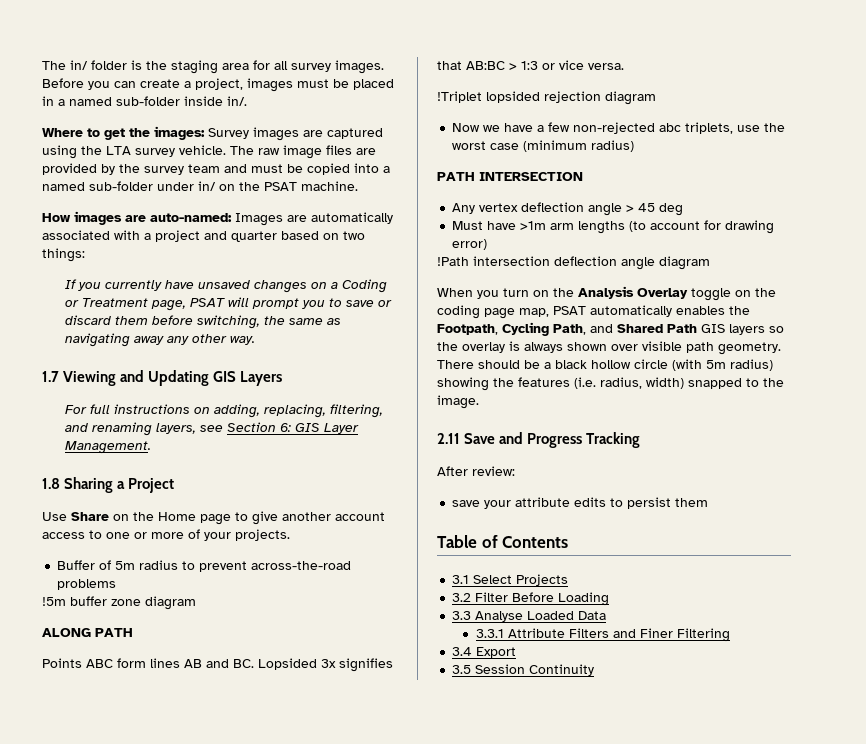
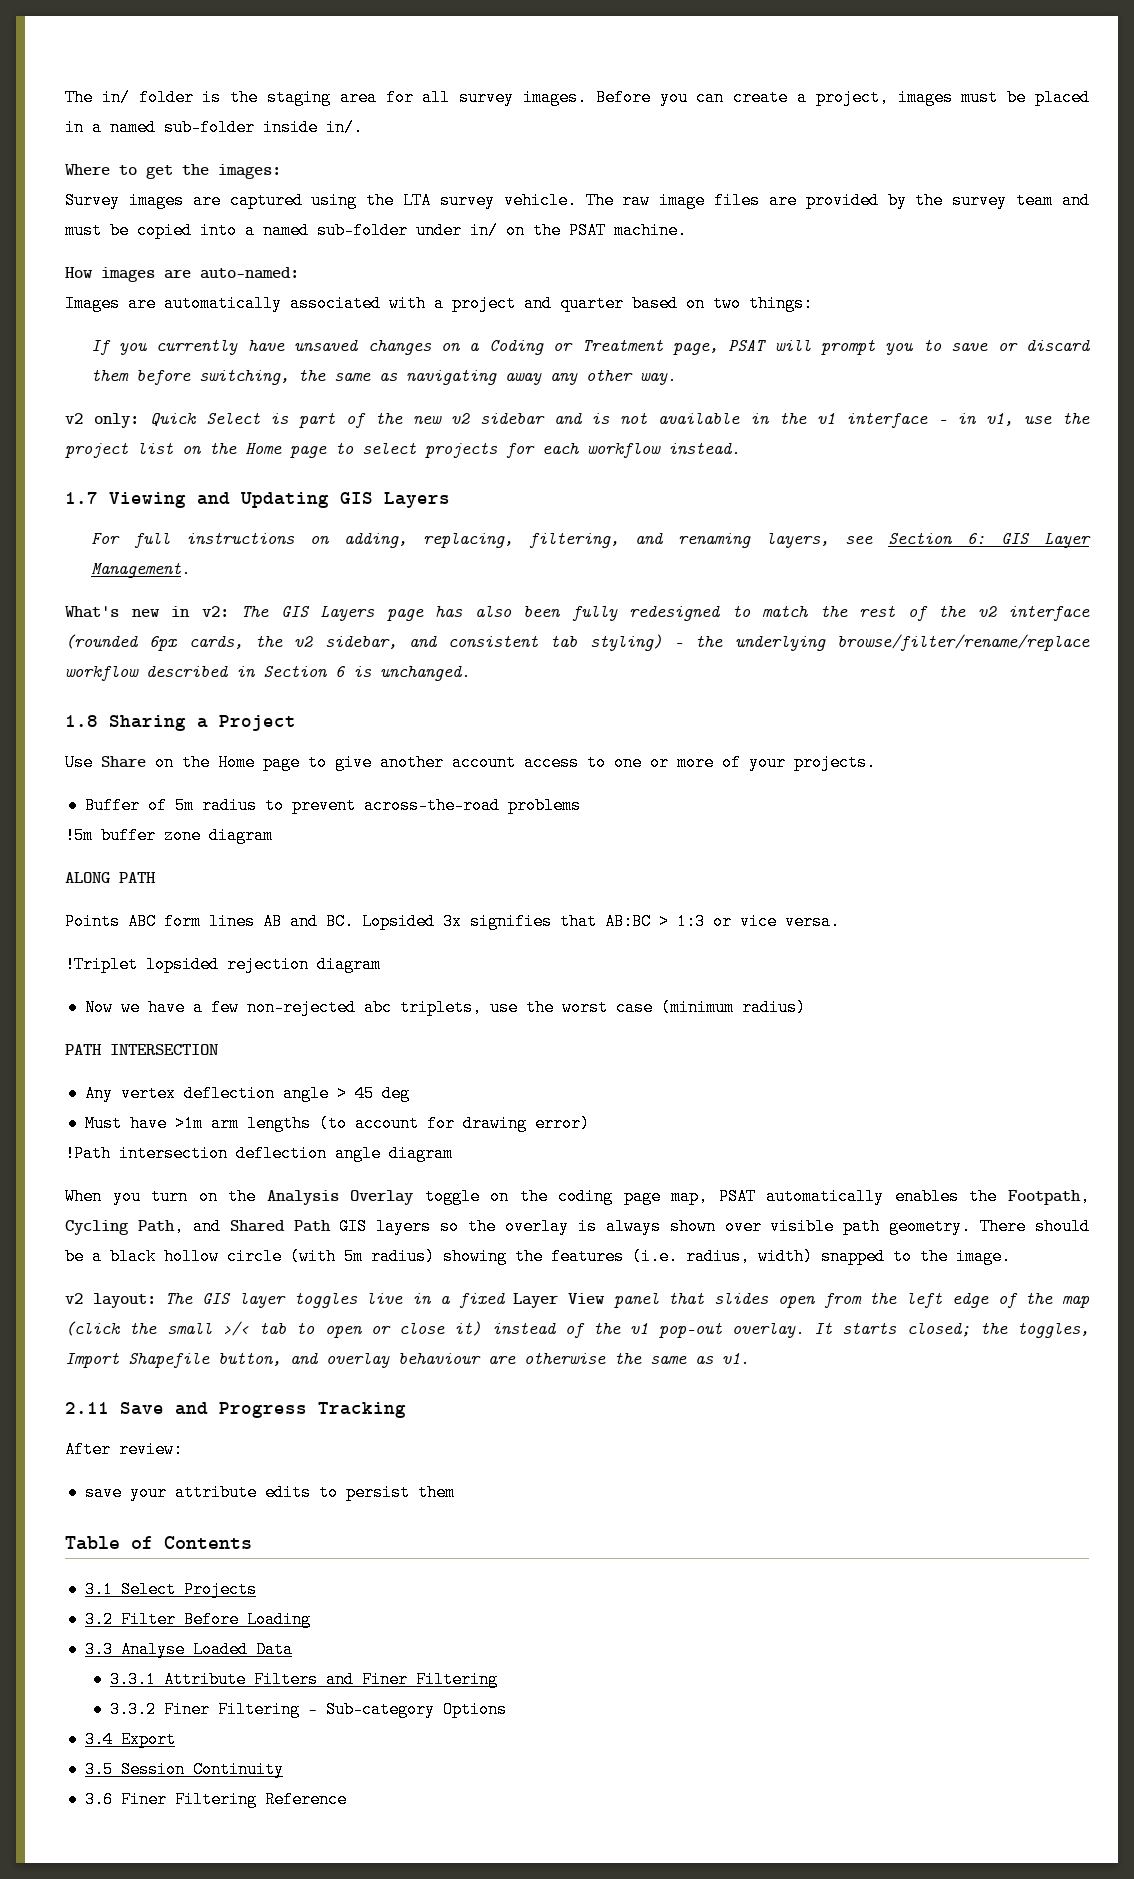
(205, 133) none -> (281, 171) //
(232, 217) none -> (299, 273) //
(256, 340) none -> [65,412,1090,428] [65,442,740,458] // v2 only: Quick Select is part of the new v2 sidebar and is not available in the v1 interface — in v1, use the project list on the Home page to select projects for each workflow instead.
(152, 447) none -> [65,605,1090,621] [65,634,1090,651] [65,665,470,681] // What's new in v2: The GIS Layers page has also been fully redesigned to match the rest of the v2 interface (rounded 6px cards, the v2 sidebar, and consistent tab styling) — the underlying browse/filter/rename/replace workflow described in Section 6 is unchanged.
(479, 402) none -> [65,1292,1091,1308] [65,1321,1089,1338] [65,1352,749,1368] // v2 layout: The GIS layer toggles live in a fixed Layer View panel that slides open from the left edge of the map (click the small ›/‹ tab to open or close it) instead of the v1 pop-out overlay. It starts closed; the toggles, Import Shapefile button, and overlay behaviour are otherwise the same as v1.
(730, 635) none -> [110,1701,508,1718] // 3.3.2 Finer Filtering — Sub-category Options
(595, 670) none -> [84,1791,347,1808] // 3.6 Finer Filtering Reference

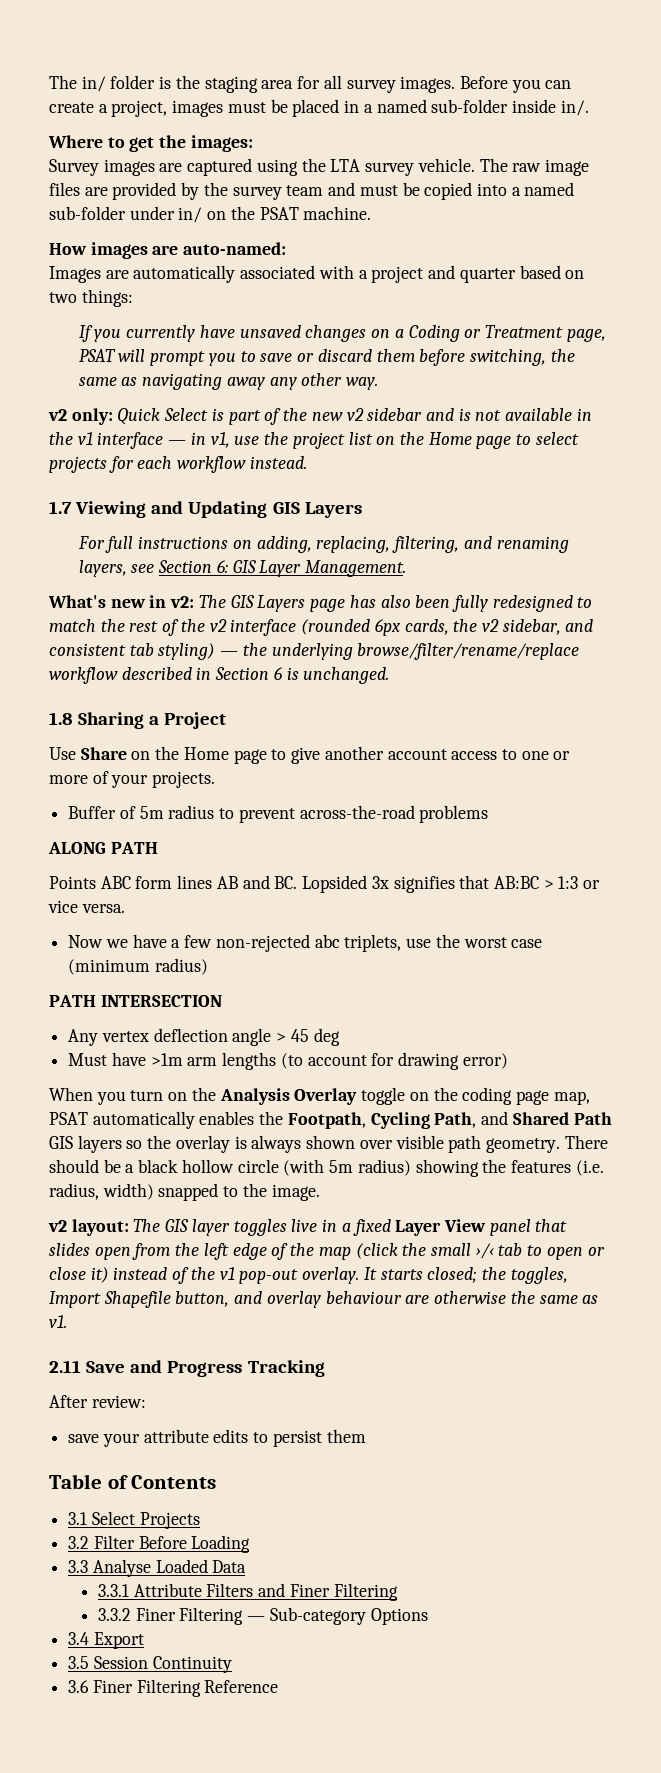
[65,827,273,844] // !5m buffer zone diagram -> (489, 814) none
[65,956,381,973] // !Triplet lopsided rejection diagram -> (125, 908) none
[65,1145,453,1162] // !Path intersection deflection angle diagram -> (508, 1061) none

